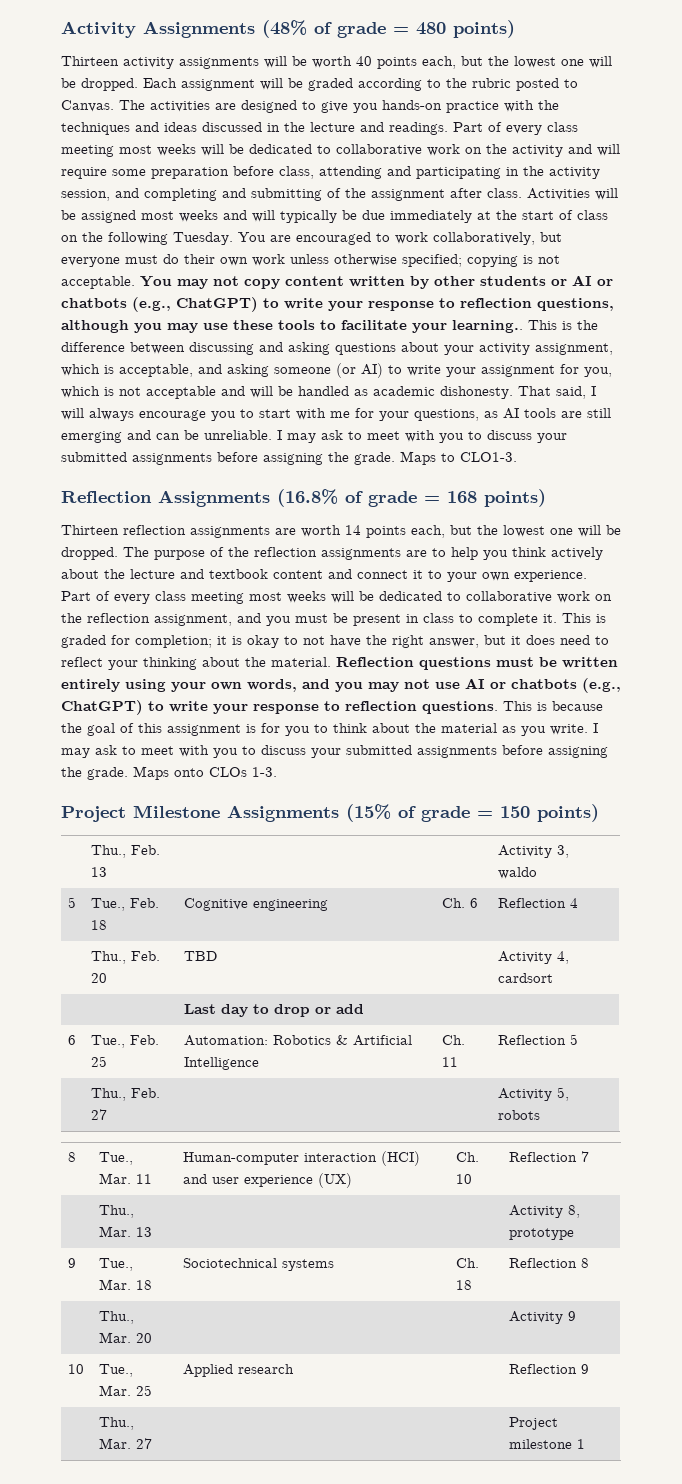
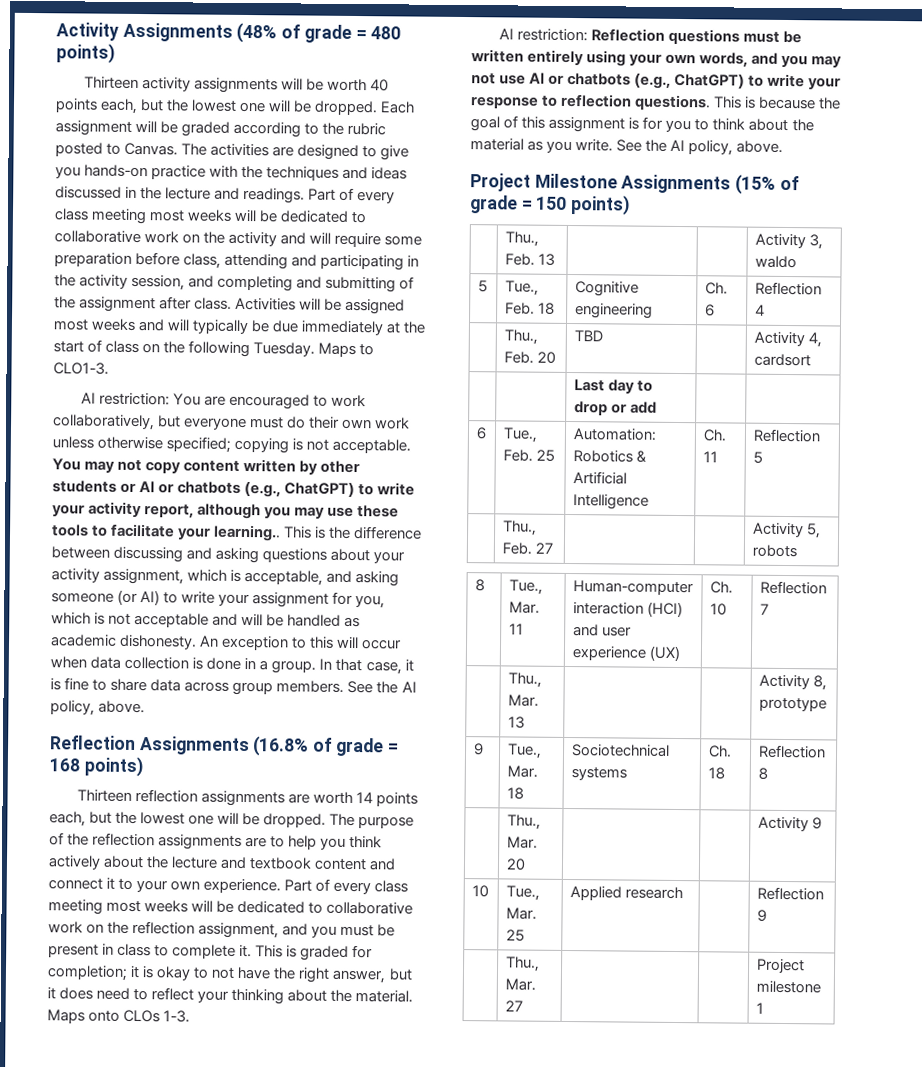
(233, 238) none -> [318,342,375,358] [53,362,109,375] [80,392,170,406] Maps to CLO1-3. // AI restriction:
[368,298,614,311] response to reflection questions, -> [88,501,195,519] activity report,
[518,386,596,399] [61,408,611,421] [61,430,567,443] [61,451,517,465] That said, I will always encourage you to start with me for your questions, as AI tools are still emerging and can be unreliable. I may ask to meet with you to discuss your submitted assignments before assigning the grade. Maps to CLO1-3. -> [199,635,403,651] [50,656,414,675] [50,677,417,696] [50,700,146,716] An exception to this will occur when data collection is done in a group. In that case, it is fine to share data across group members. See the AI policy, above.
(331, 662) none -> [47,1009,191,1024] [498,28,588,42] Maps onto CLOs 1-3. // AI restriction:
[593,723,598,733] [61,745,608,758] [61,766,277,780] I may ask to meet with you to discuss your submitted assignments before assigning the grade. Maps onto CLOs 1-3. -> [616,139,784,156] See the AI policy, above.

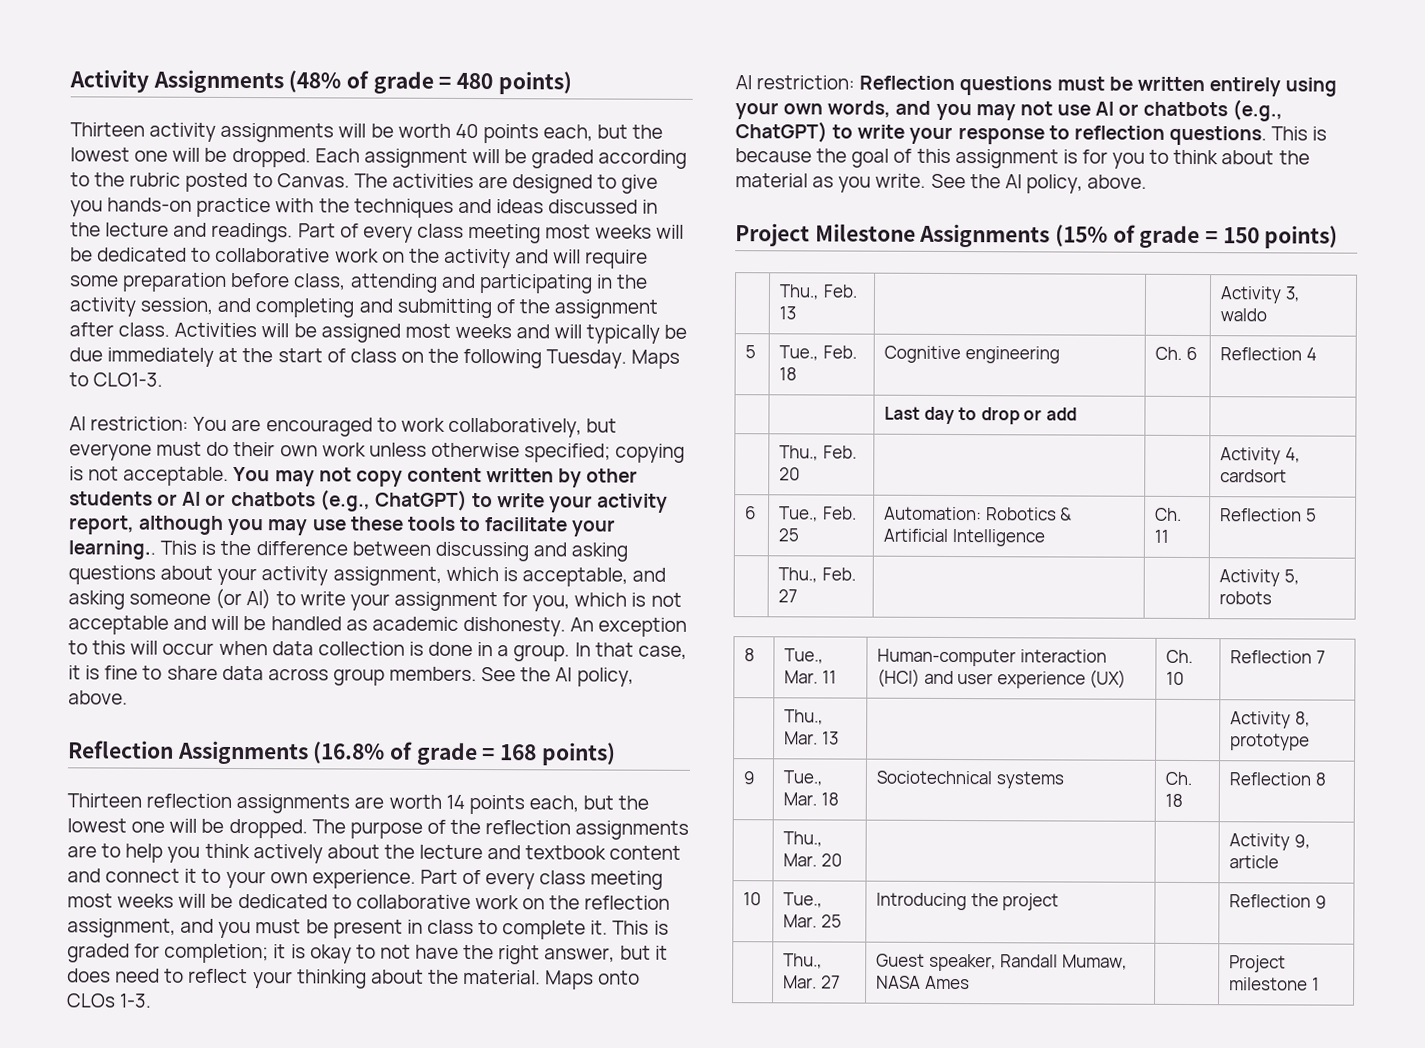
[503,329,538,345] [503,351,556,364] [573,330,603,342] [753,331,822,348] [753,353,811,367] // | Thu., Feb. 20 | TBD | | Activity 4, cardsort -> (1317, 354) none
(657, 407) none -> [779,445,857,461] [779,467,801,481] [1220,447,1301,465] [1220,469,1288,483] // | Thu., Feb. 20 | | | Activity 4, cardsort
[811,817,822,830] 9 -> [1293,834,1311,849] [1229,855,1280,869] 9, article
[569,886,683,901] Applied research -> [876,892,1060,911] Introducing the project
(523, 1006) none -> [876,953,1128,972] [876,975,970,990] Guest speaker, Randall Mumaw, NASA Ames

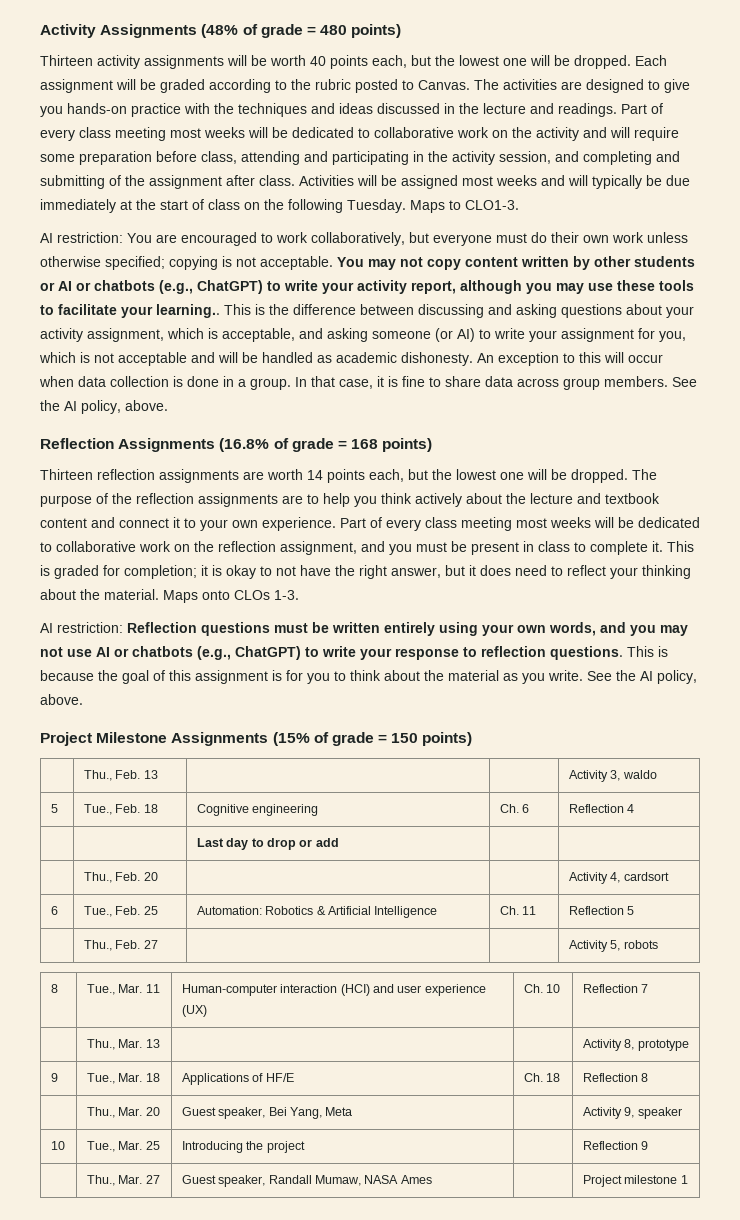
[876,770,1064,789] Sociotechnical systems -> [181,1073,294,1085] Applications of HF/E
(842, 860) none -> [181,1107,353,1119] Guest speaker, Bei Yang, Meta
[1229,855,1280,869] article -> [637,1107,682,1119] speaker

